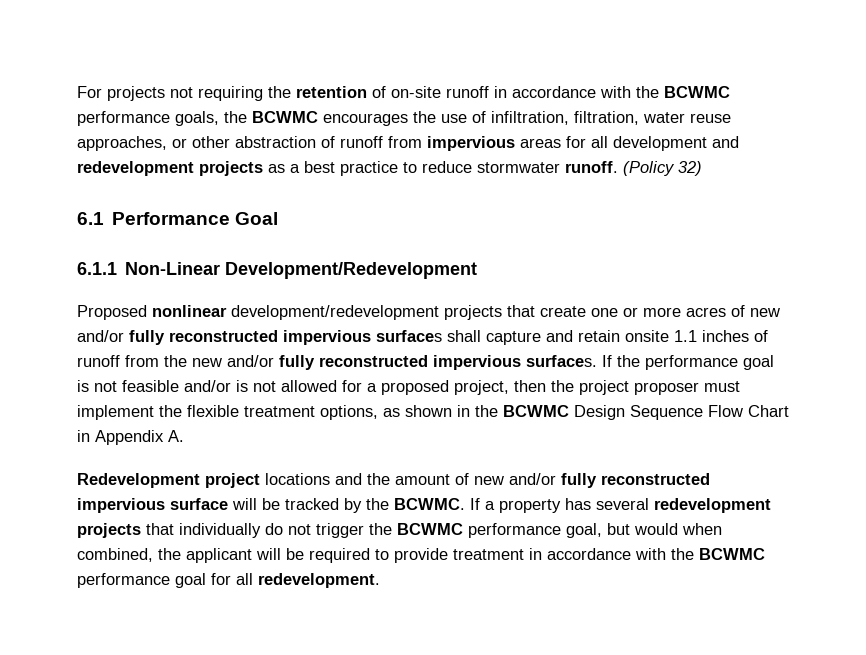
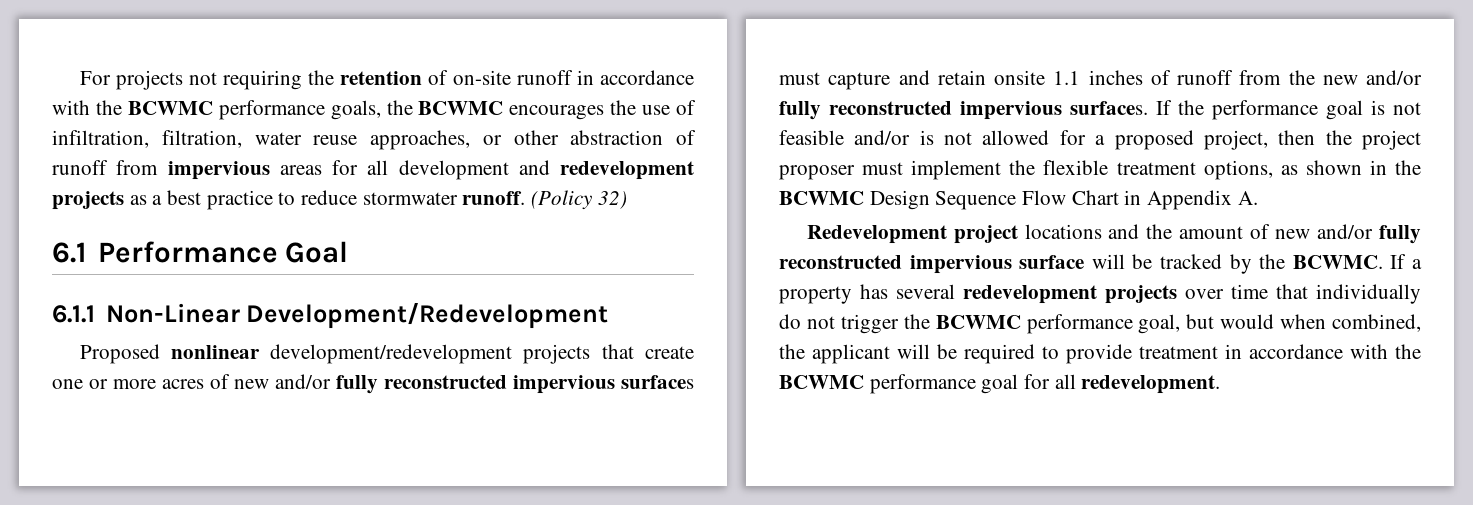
[447,330,481,342] shall -> [779,72,820,85] must
(141, 530) none -> [1185,284,1268,299] over time

